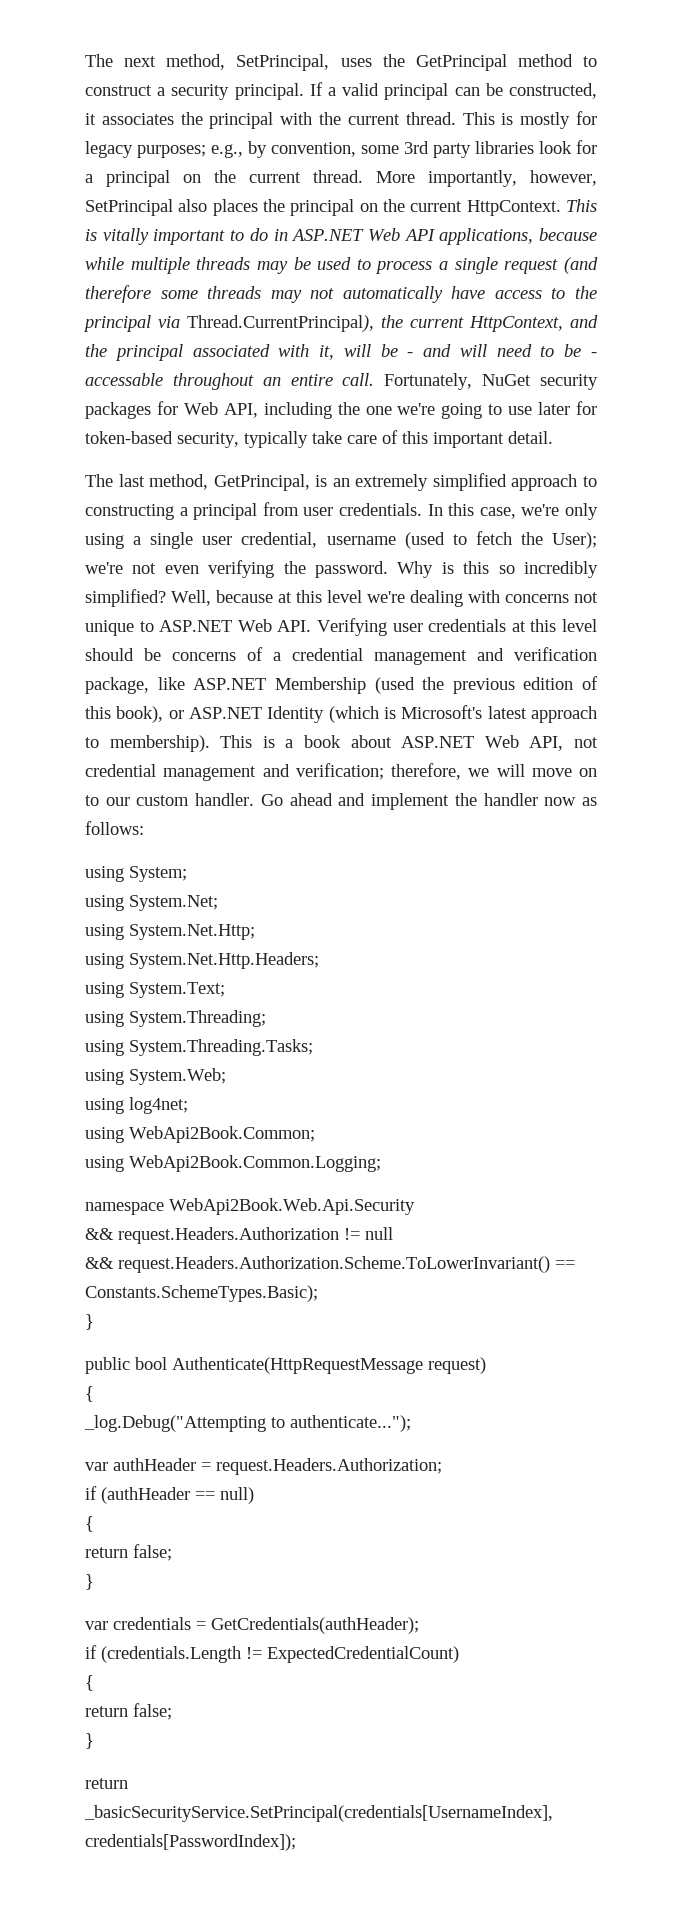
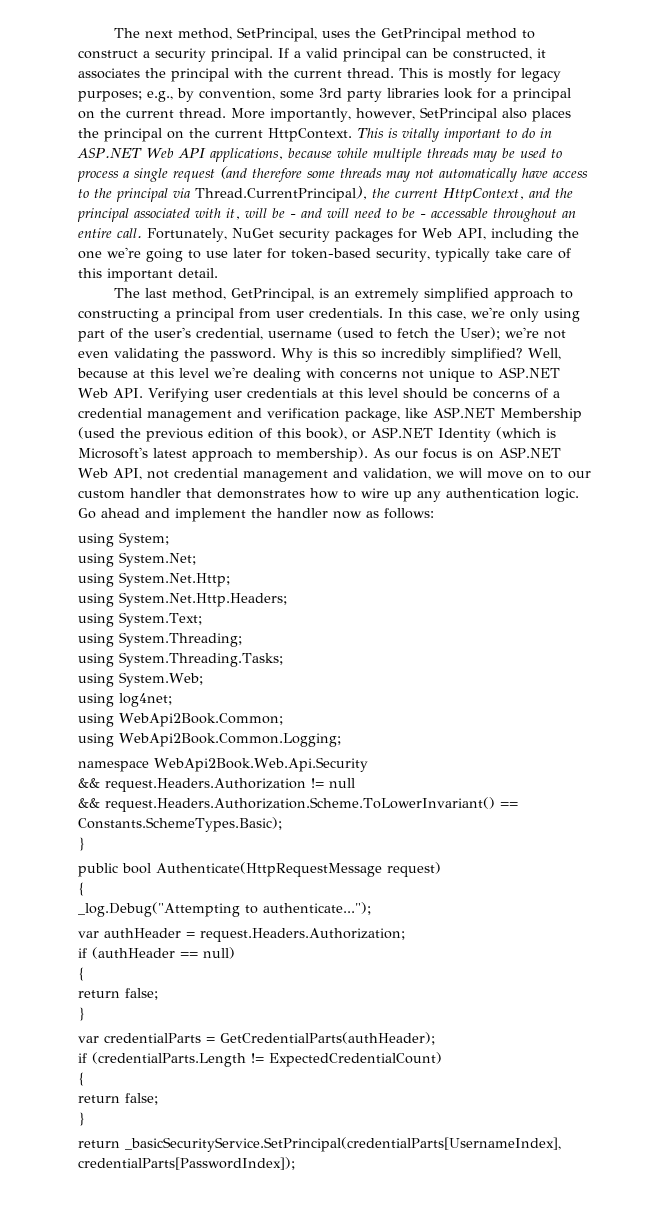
[133,532,233,549] a single user -> [78,327,191,342] part of the user's
[208,560,275,578] verifying -> [114,348,179,362] validating
[220,735,392,748] This is a book about -> [373,448,494,459] As our focus is on
[295,763,461,780] verification; therefore, -> [362,468,431,480] validation,
[195,793,255,806] handler. -> [130,488,579,502] handler that demonstrates how to wire up any authentication logic.
[113,1617,419,1634] [85,1645,241,1663] credentials = GetCredentials(authHeader); // if (credentials.Length -> [104,1032,435,1045] [78,1052,246,1067] credentialParts = GetCredentialParts(authHeader); // if (credentialParts.Length
[84,1805,553,1822] [85,1834,296,1851] _basicSecurityService.SetPrincipal(credentials[UsernameIndex], credentials[PasswordIndex]); -> [125,1137,561,1152] [78,1157,295,1170] _basicSecurityService.SetPrincipal(credentialParts[UsernameIndex], credentialParts[PasswordIndex]);

